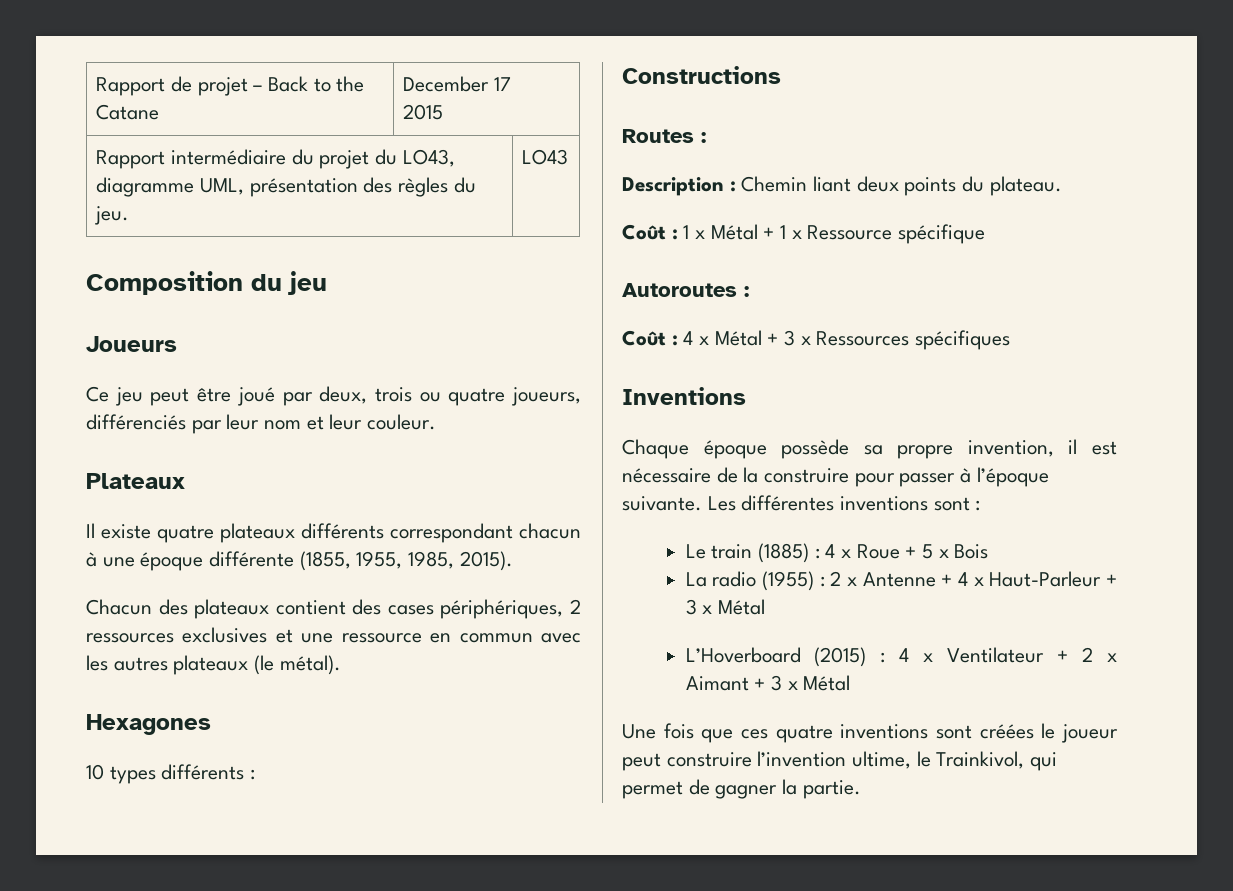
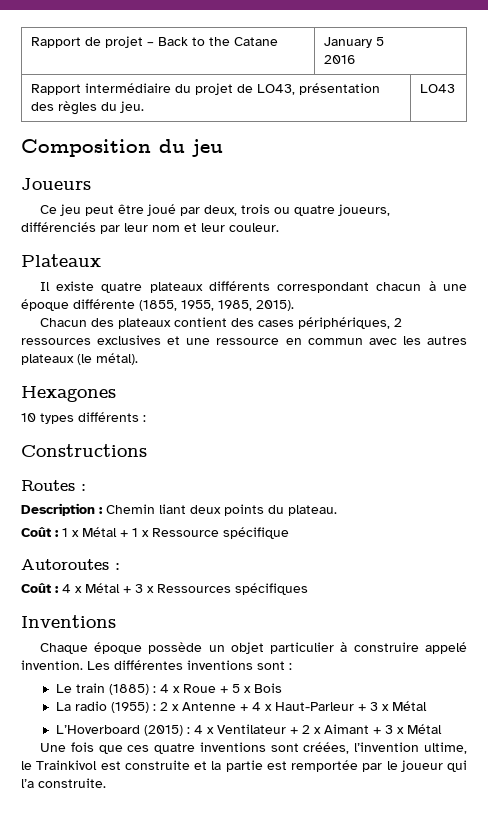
[403,76,511,92] [403,104,444,120] December 17 // 2015 -> [323,37,384,48] [323,55,355,64] January 5 // 2016
[374,149,455,167] [96,177,244,197] du LO43, diagramme UML, -> [236,84,295,95] de LO43,
[863,439,1117,459] [622,467,1049,487] [622,496,702,511] sa propre invention, il est nécessaire de la construire pour passer à l’époque suivante. -> [208,642,467,654] [21,660,83,670] un objet particulier à construire appelé invention.
[979,723,1118,743] [622,751,1058,771] [622,779,861,799] créées le joueur peut construire l’invention ultime, le Trainkivol, qui permet de gagner la partie. -> [303,742,467,754] [21,760,467,772] [21,778,106,788] créées, l’invention ultime, le Trainkivol est construite et la partie est remportée par le joueur qui l’a construite.

